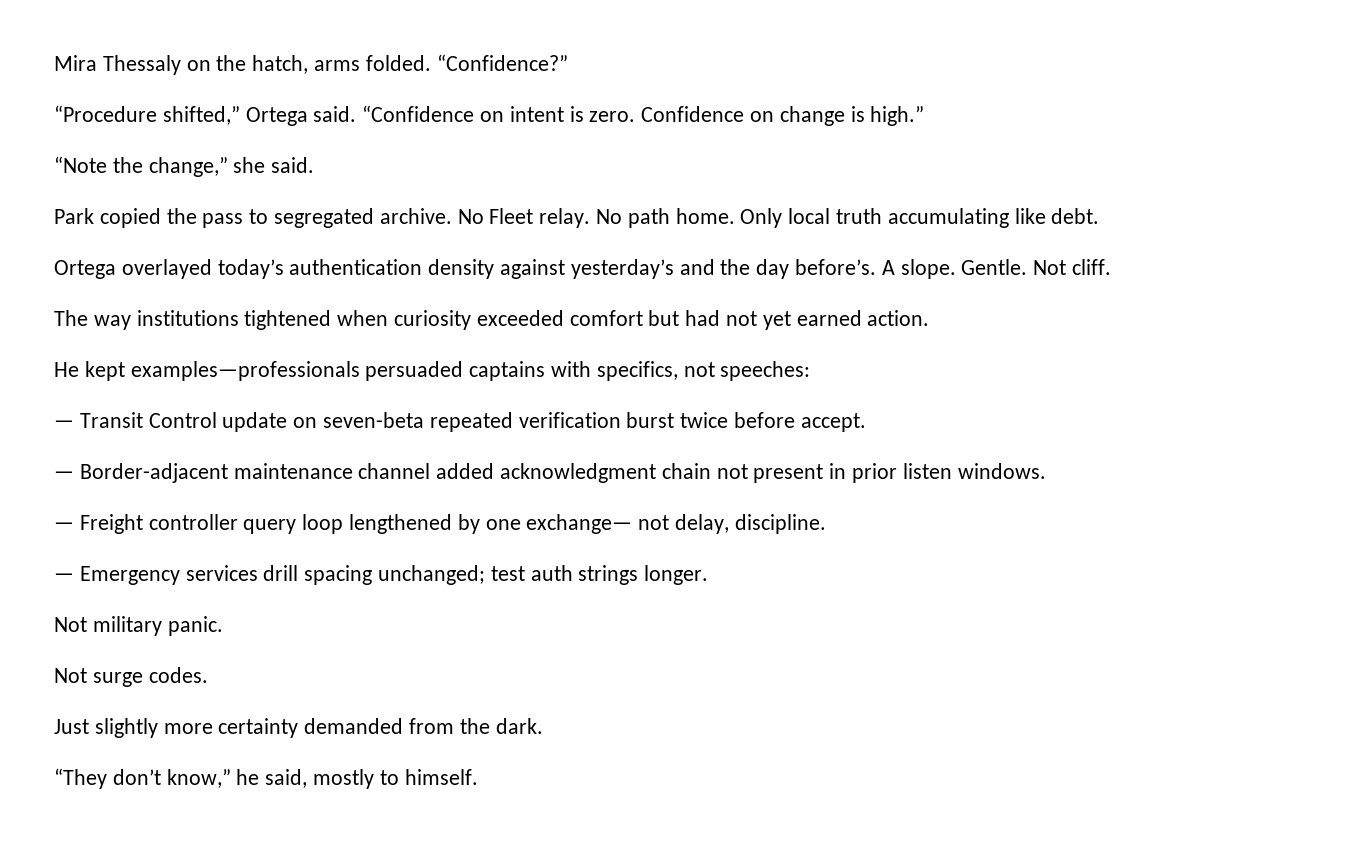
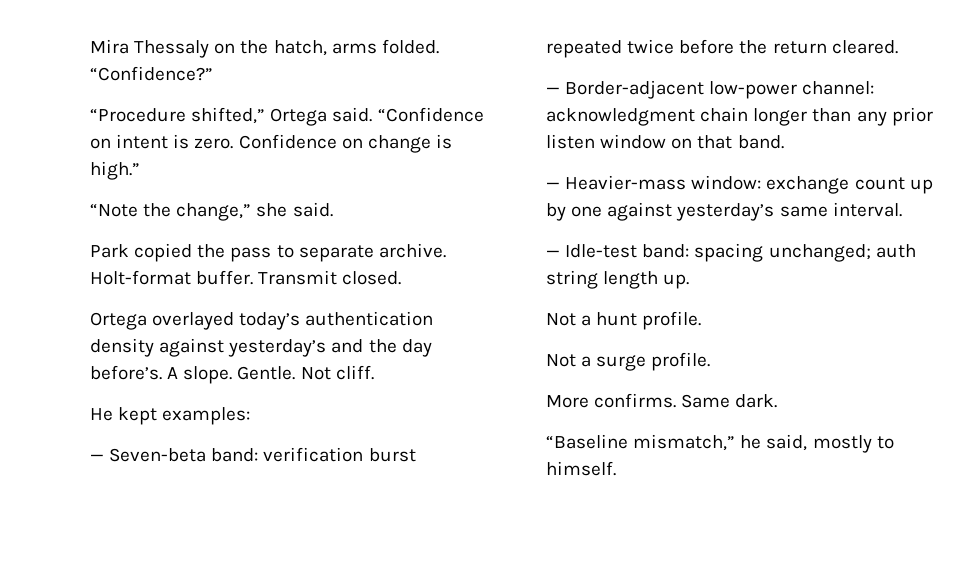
[274,208,1100,228] segregated archive. No Fleet relay. No path home. Only local truth accumulating like debt. -> [298,243,446,262] [90,270,402,285] separate archive. Holt-format buffer. Transmit closed.
[54,310,930,330] [54,361,811,381] [54,412,513,432] The way institutions tightened when curiosity exceeded comfort but had not yet earned action. // He kept examples—professionals persuaded captains with specifics, not speeches: // — Transit Control update on seven-beta repeated -> [90,407,251,425] [90,448,259,462] He kept examples: // — Seven-beta band:
(675, 420) none -> [546,40,622,58] repeated
[800,413,866,432] accept. -> [739,40,898,54] the return cleared.
[233,463,1046,483] [54,514,826,534] [54,565,709,585] [54,616,223,636] [54,667,208,687] [54,718,543,738] [54,768,231,789] maintenance channel added acknowledgment chain not present in prior listen windows. // — Freight controller query loop lengthened by one exchange— not delay, discipline. // — Emergency services drill spacing unchanged; test auth strings longer. // Not military panic. // Not surge codes. // Just slightly more certainty demanded from the dark. // “They don’t know,” -> [709,81,875,99] [546,107,933,126] [546,134,784,149] [546,175,933,194] [546,202,902,221] [546,243,916,262] [546,270,690,289] [546,311,702,330] [546,352,711,371] [546,393,778,408] [546,434,736,451] low-power channel: acknowledgment chain longer than any prior listen window on that band. // — Heavier-mass window: exchange count up by one against yesterday’s same interval. // — Idle-test band: spacing unchanged; auth string length up. // Not a hunt profile. // Not a surge profile. // More confirms. Same dark. // “Baseline mismatch,”

